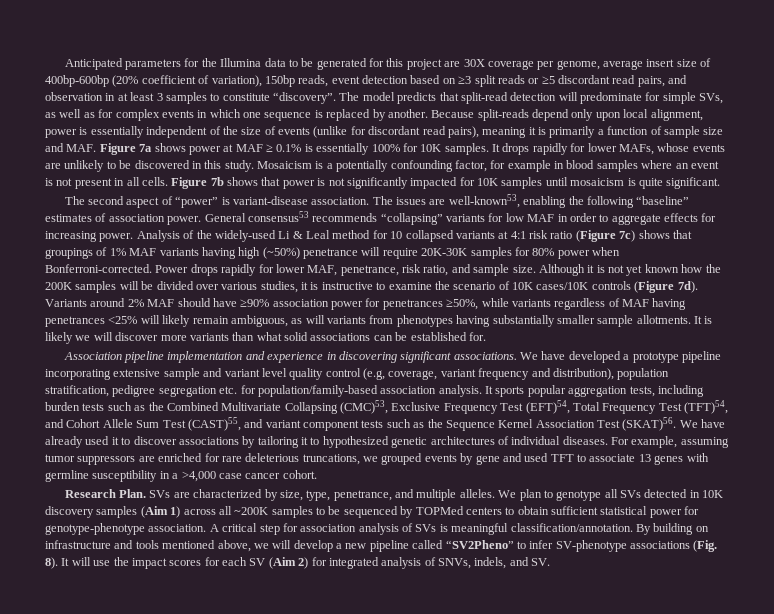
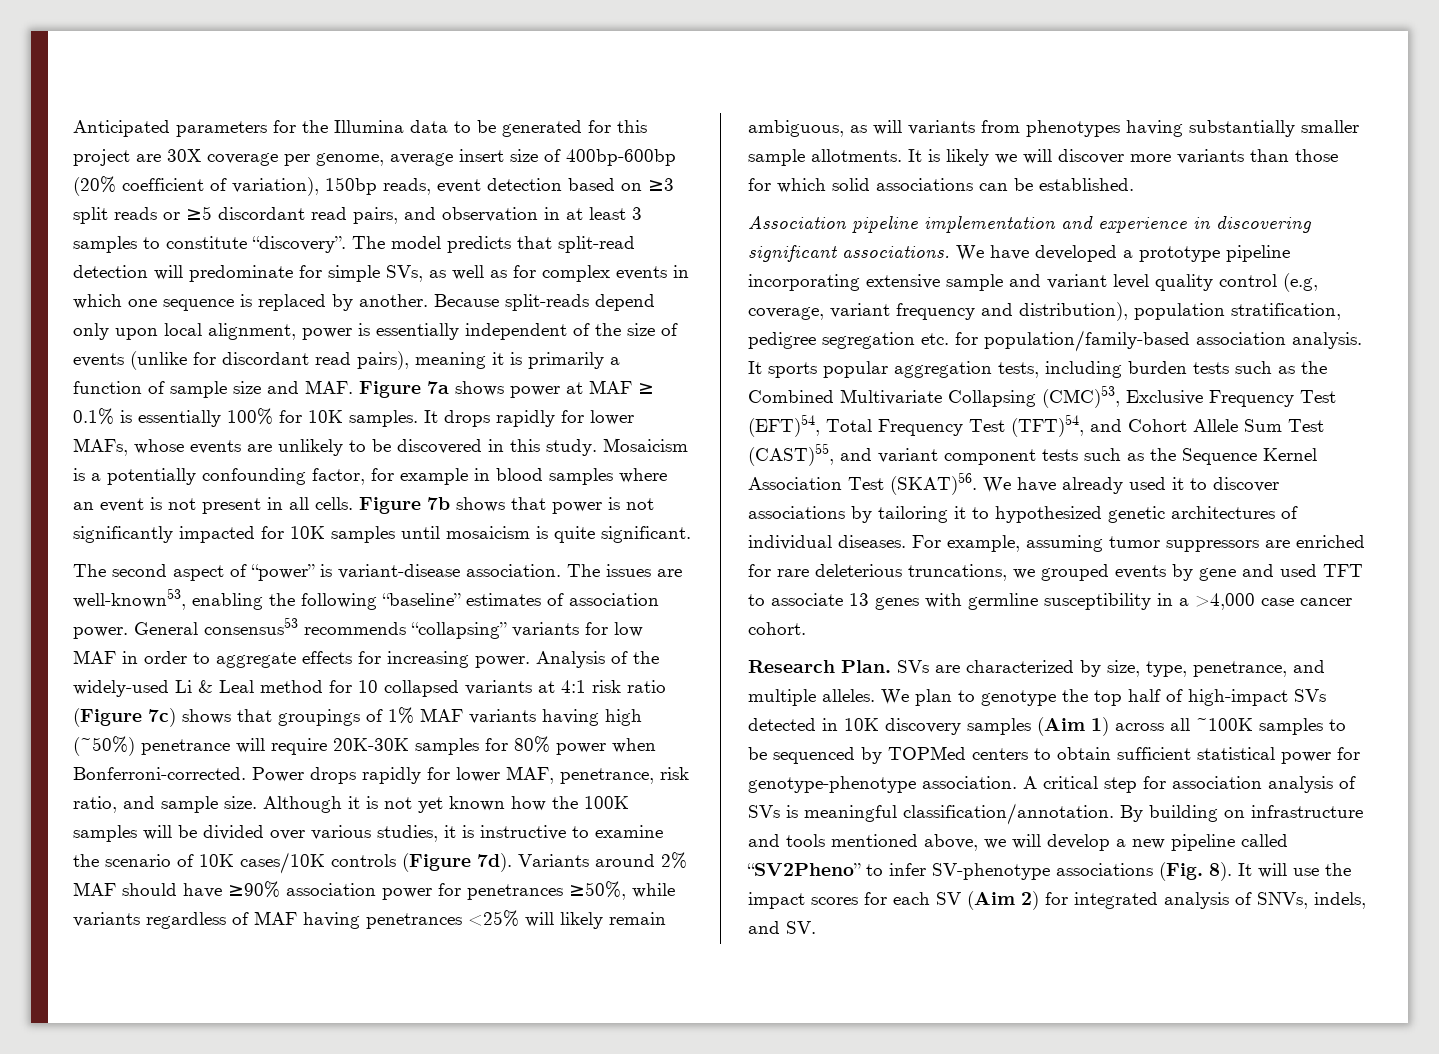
[45,282,72,290] 200K -> [584,796,629,809] 100K
[256,332,282,341] what -> [1295,149,1338,162] [748,178,826,193] those for which
[410,332,486,341] established for. -> [1039,178,1134,191] established.
[604,489,618,498] all -> [1062,689,1288,706] the top half of high-impact
[234,507,269,515] ~200K -> [1196,718,1253,731] ~100K

